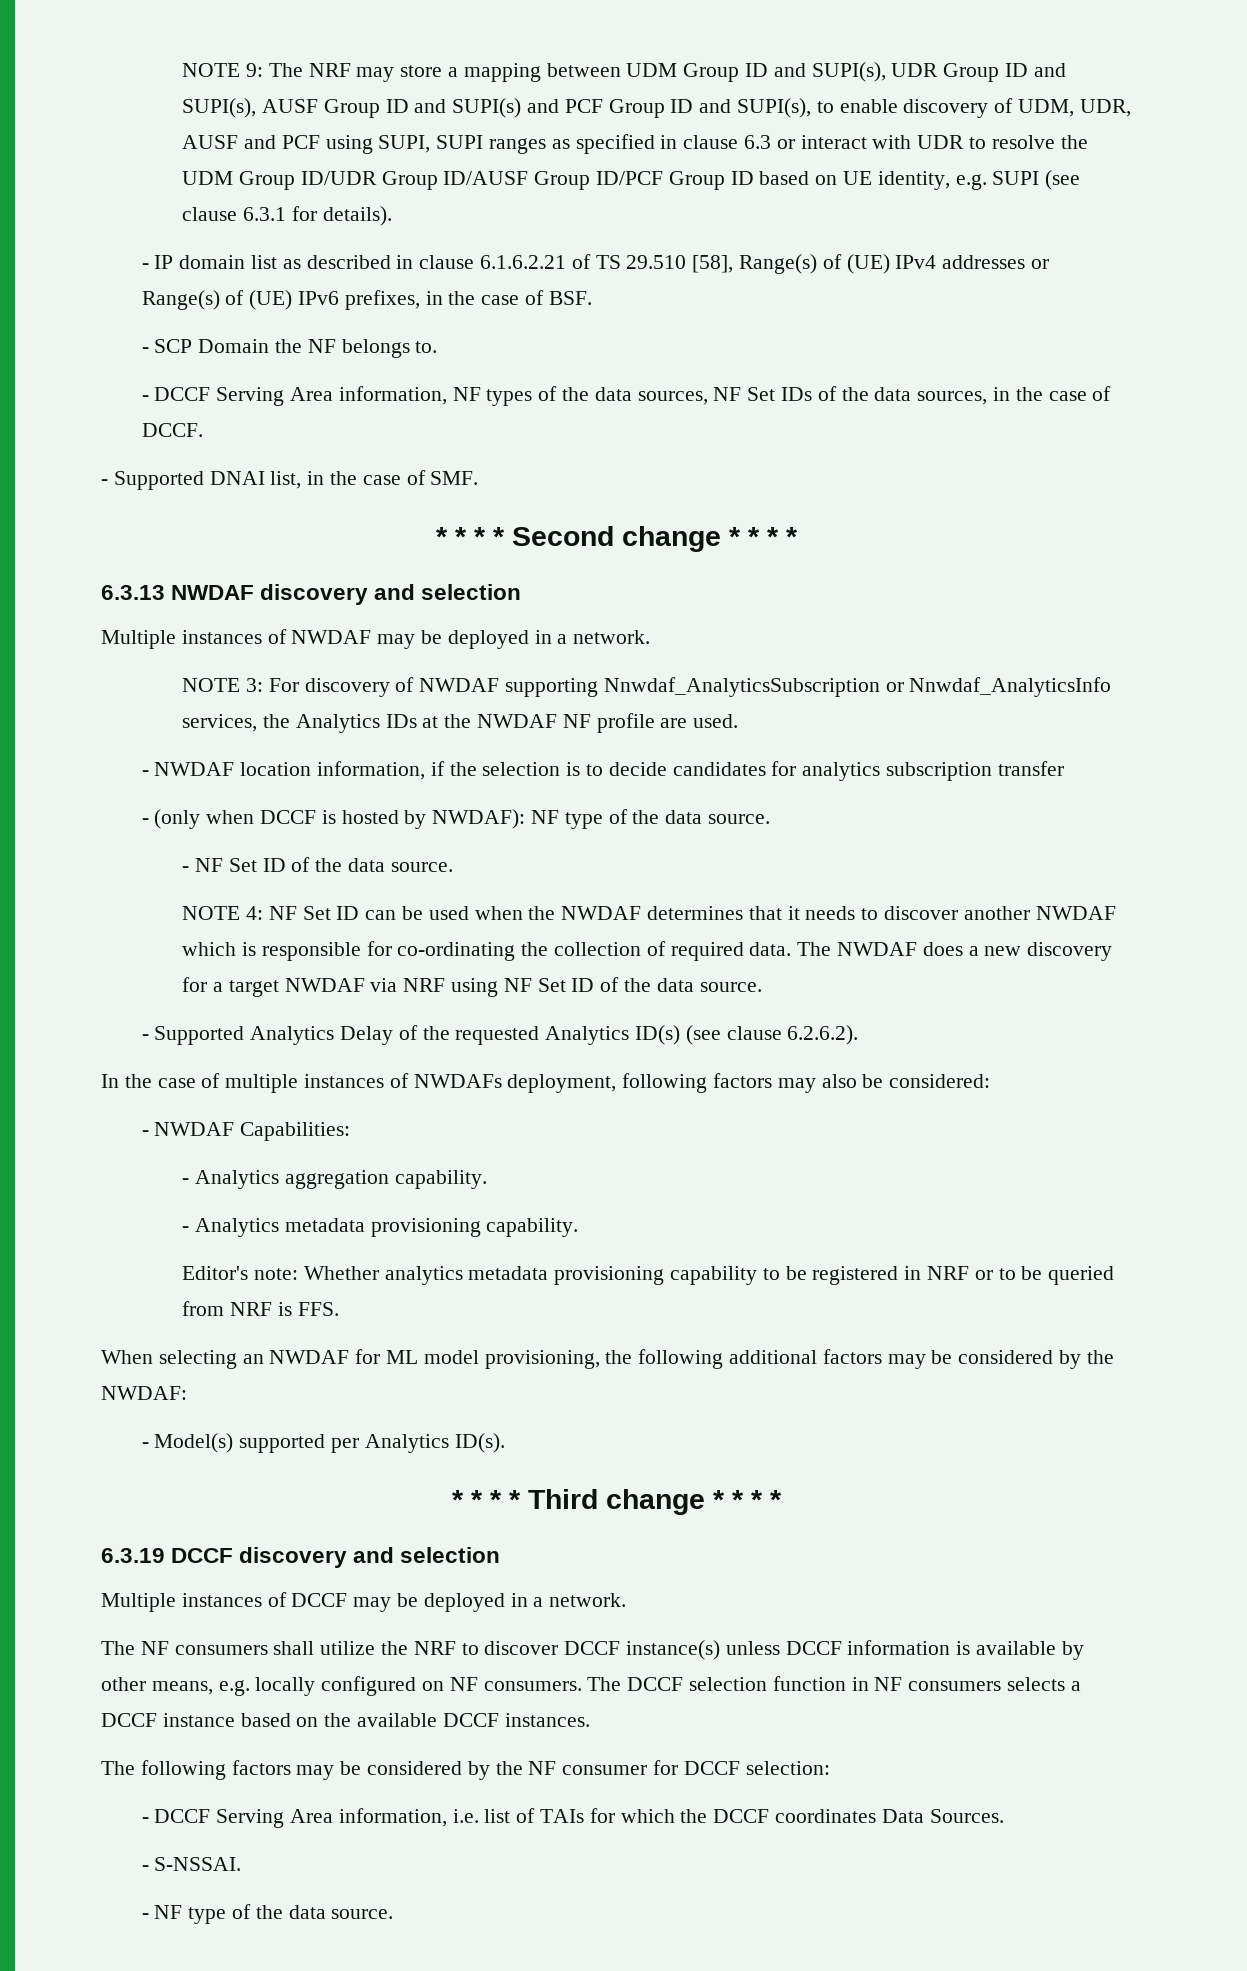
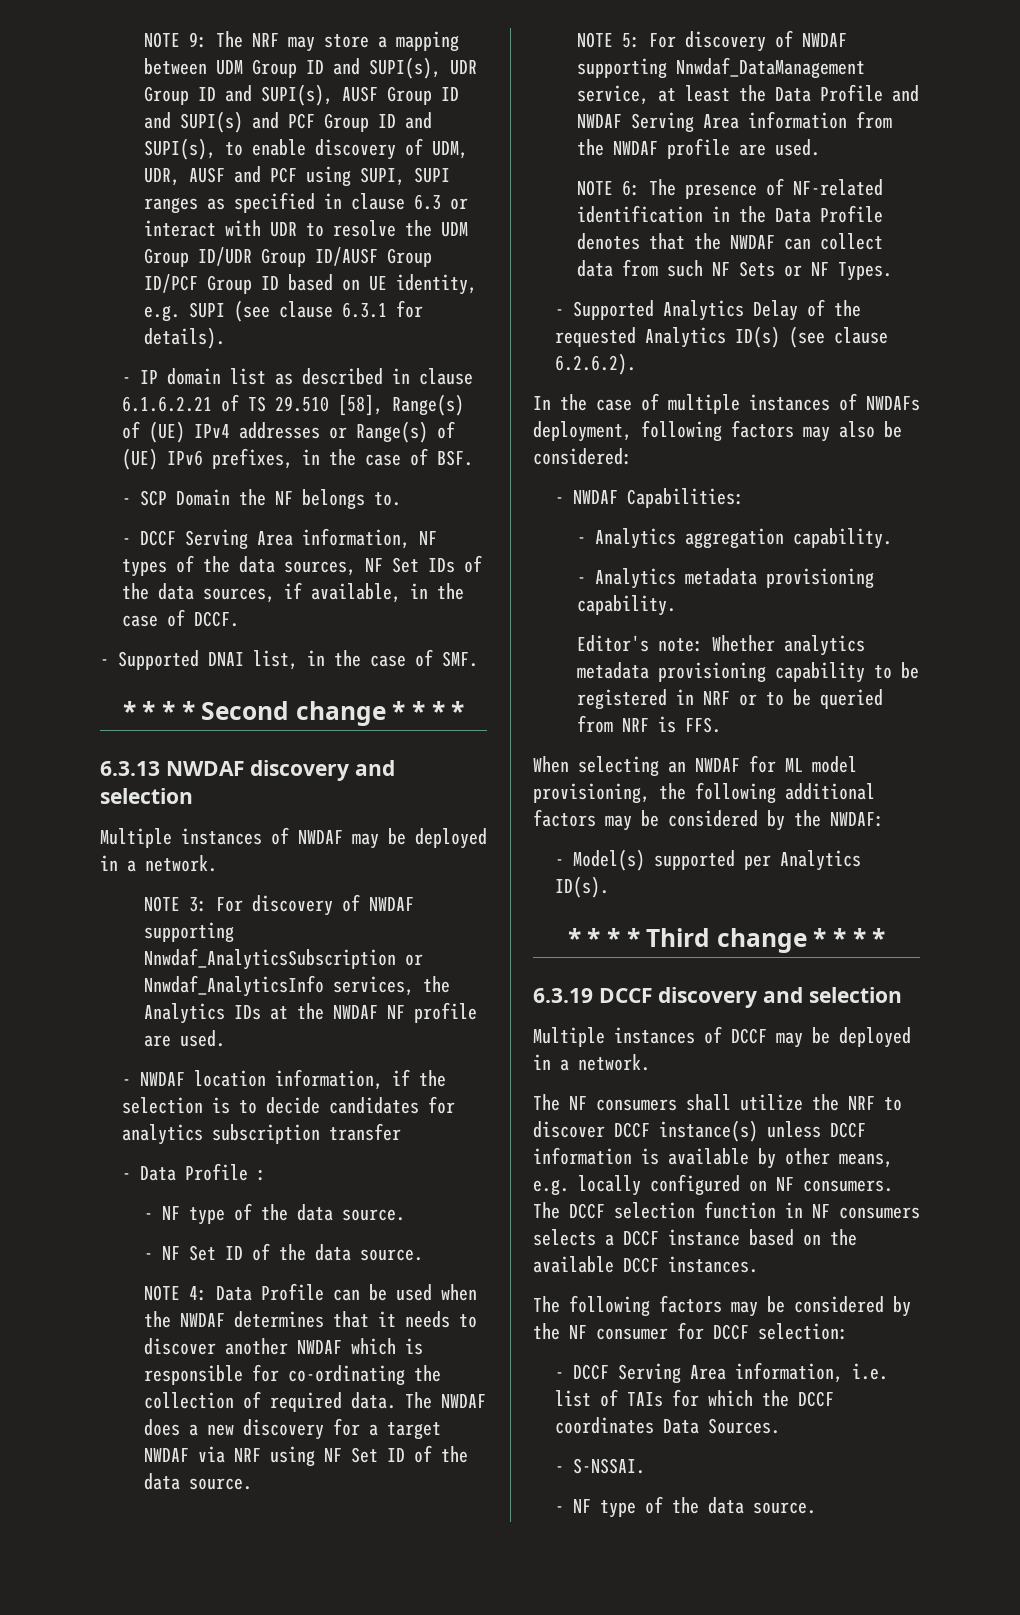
(988, 398) none -> [284,582,402,603] if available,
[154,809,526,829] (only when DCCF is hosted by NWDAF): -> [140,1163,267,1181] [144,1213,154,1220] Data Profile : // -
[268,906,360,920] NF Set ID -> [216,1283,325,1301] Data Profile
(762, 987) none -> [577,30,848,52] [577,57,866,79] [577,84,920,105] [577,111,893,133] [577,138,821,159] [577,178,884,199] [577,205,884,223] [577,233,884,250] [577,259,893,281] // NOTE 5: For discovery of NWDAF supporting Nnwdaf_DataManagement service, at least the Data Profile and NWDAF Serving Area information from the NWDAF profile are used. // NOTE 6: The presence of NF-related identification in the Data Profile denotes that the NWDAF can collect data from such NF Sets or NF Types.

